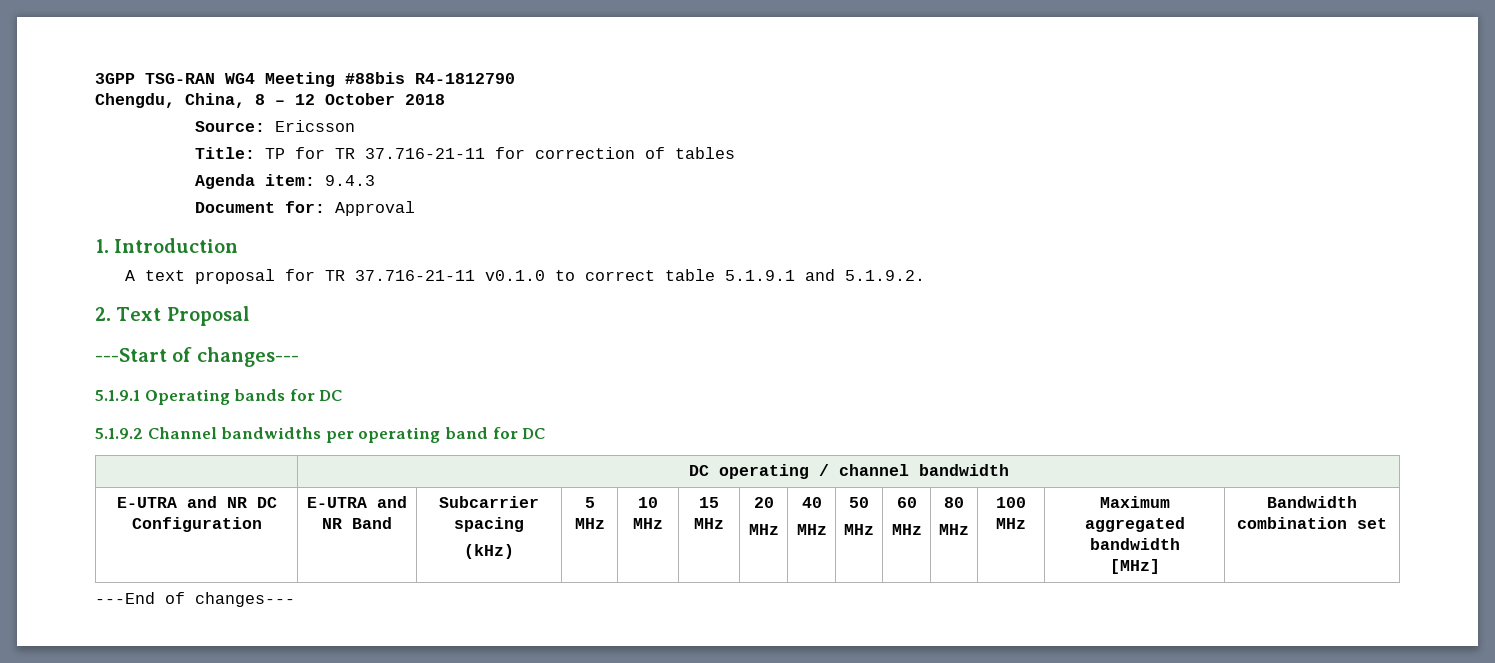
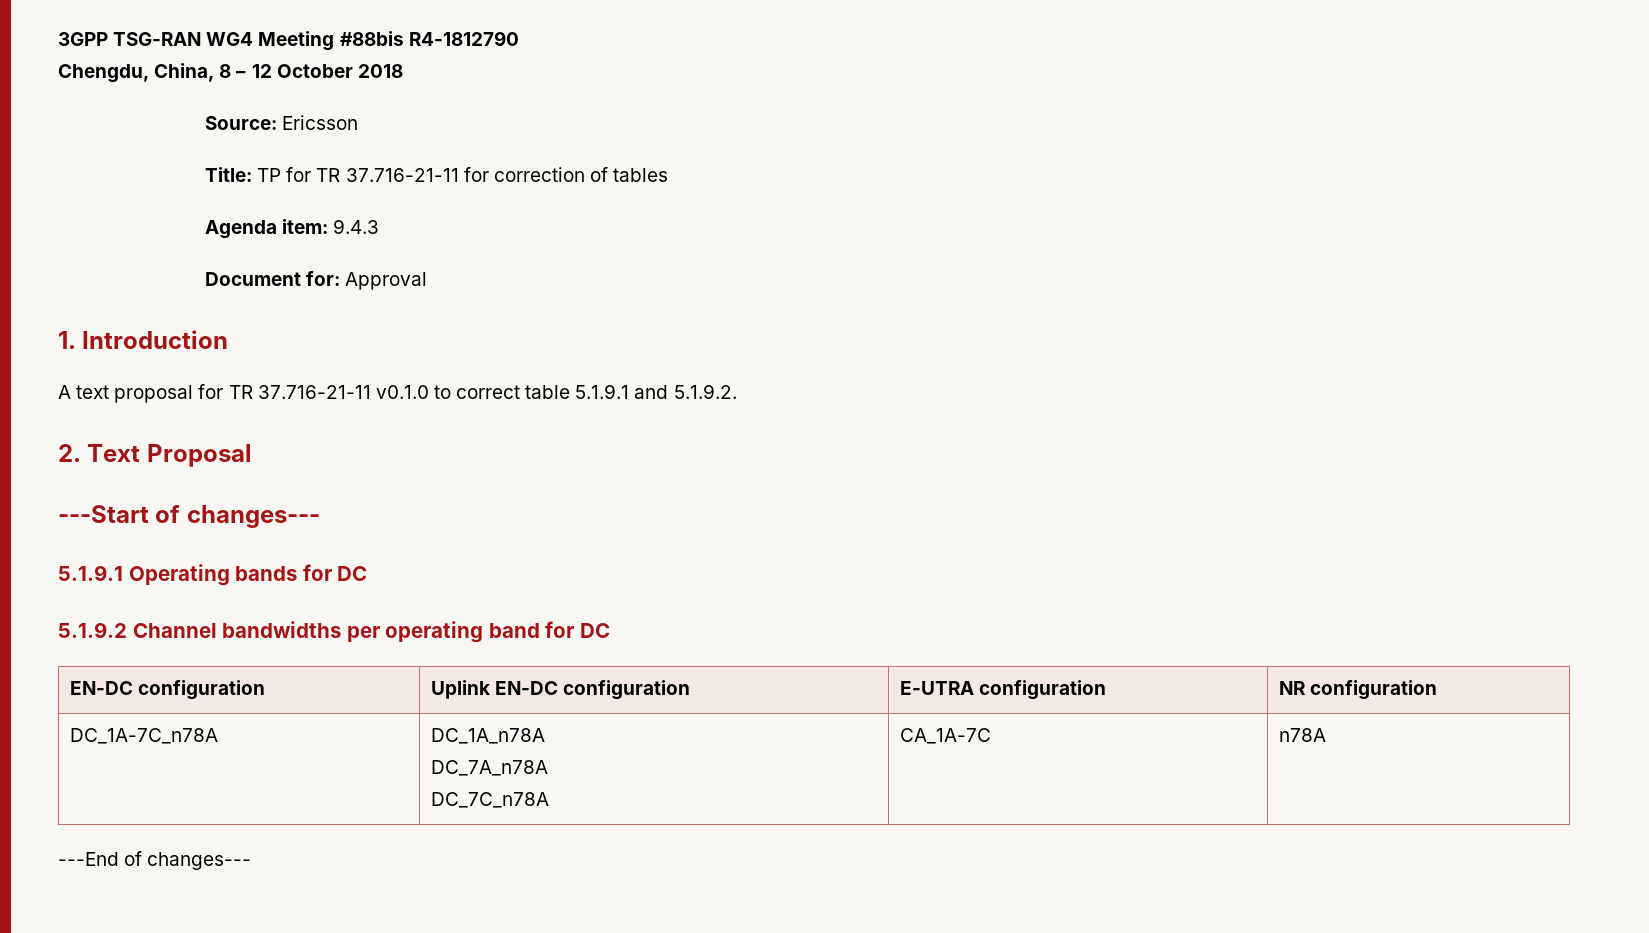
[688,464,1009,479] [116,496,277,508] [131,517,262,532] [307,496,407,508] [322,517,392,529] [439,496,539,508] [454,517,524,532] [464,544,514,559] [584,497,595,508] [574,518,605,529] [638,497,658,508] [633,518,663,529] [699,497,719,508] [694,518,724,529] [753,497,774,508] [748,524,779,535] [801,497,822,508] [796,524,827,535] [849,497,869,508] [844,524,874,535] [896,497,917,508] [891,524,922,535] [944,497,964,508] [939,524,969,535] [996,497,1026,508] [996,518,1026,529] [1099,496,1170,508] [1084,517,1185,532] [1089,538,1180,550] [1109,559,1160,574] [1267,496,1357,508] [1237,517,1387,529] | DC operating / channel bandwidth // E-UTRA and NR DC Configuration | E-UTRA and NR Band | Subcarrier spacing // (kHz) | 5 MHz | 10 MHz | 15 MHz | 20 // MHz | 40 // MHz | 50 // MHz | 60 // MHz | 80 // MHz | 100 MHz | Maximum aggregated bandwidth // [MHz] | Bandwidth combination set -> [69,680,265,700] [430,680,690,700] [899,680,1106,700] [1278,680,1437,700] [69,728,218,744] [430,728,545,744] [430,760,548,776] [430,792,549,808] [899,728,991,744] [1278,728,1326,742] EN-DC configuration | Uplink EN-DC configuration | E-UTRA configuration | NR configuration // DC_1A-7C_n78A | DC_1A_n78A // DC_7A_n78A // DC_7C_n78A | CA_1A-7C | n78A

